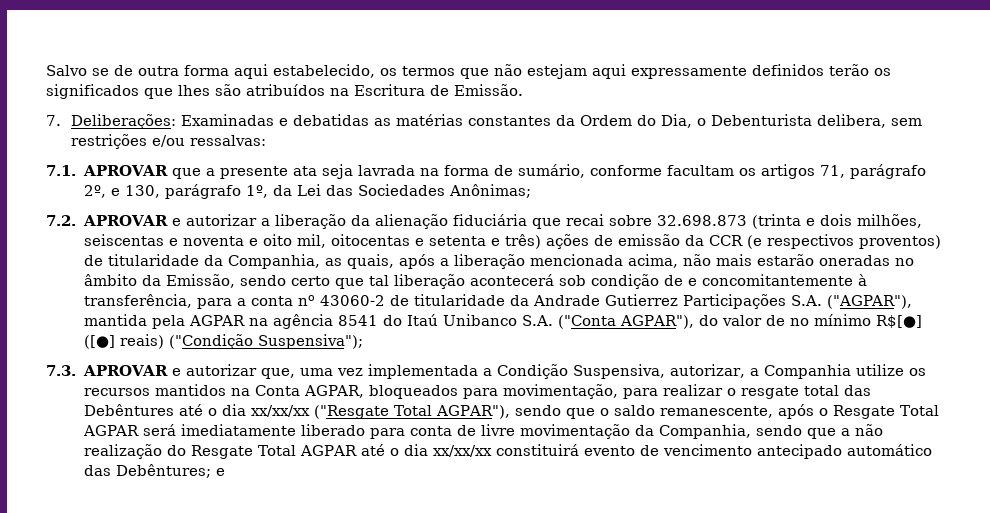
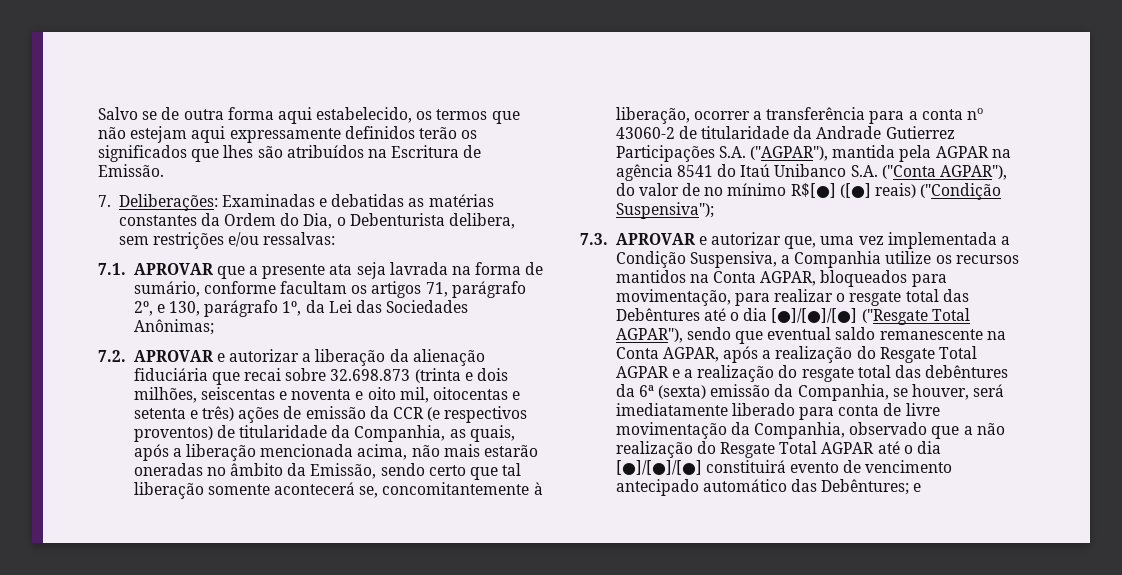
[469,274,867,289] [83,294,192,308] acontecerá sob condição de e concomitantemente à transferência, -> [207,482,543,498] [615,107,866,124] somente acontecerá se, concomitantemente à liberação, ocorrer a transferência
[670,364,746,378] autorizar, -> (777, 259) none
[250,405,310,417] xx/xx/xx -> [771,308,858,323] [●]/[●]/[●]
[600,404,940,419] [82,425,140,436] o saldo remanescente, após o Resgate Total AGPAR -> [767,327,1006,340] [615,346,978,363] [615,365,1009,382] [615,384,970,401] eventual saldo remanescente na Conta AGPAR, após a realização do Resgate Total AGPAR e a realização do resgate total das debêntures da 6ª (sexta) emissão da Companhia, se houver,
[756,425,803,436] sendo -> [849,422,928,435] observado
[433,445,493,457] xx/xx/xx -> [615,460,702,475] [●]/[●]/[●]

